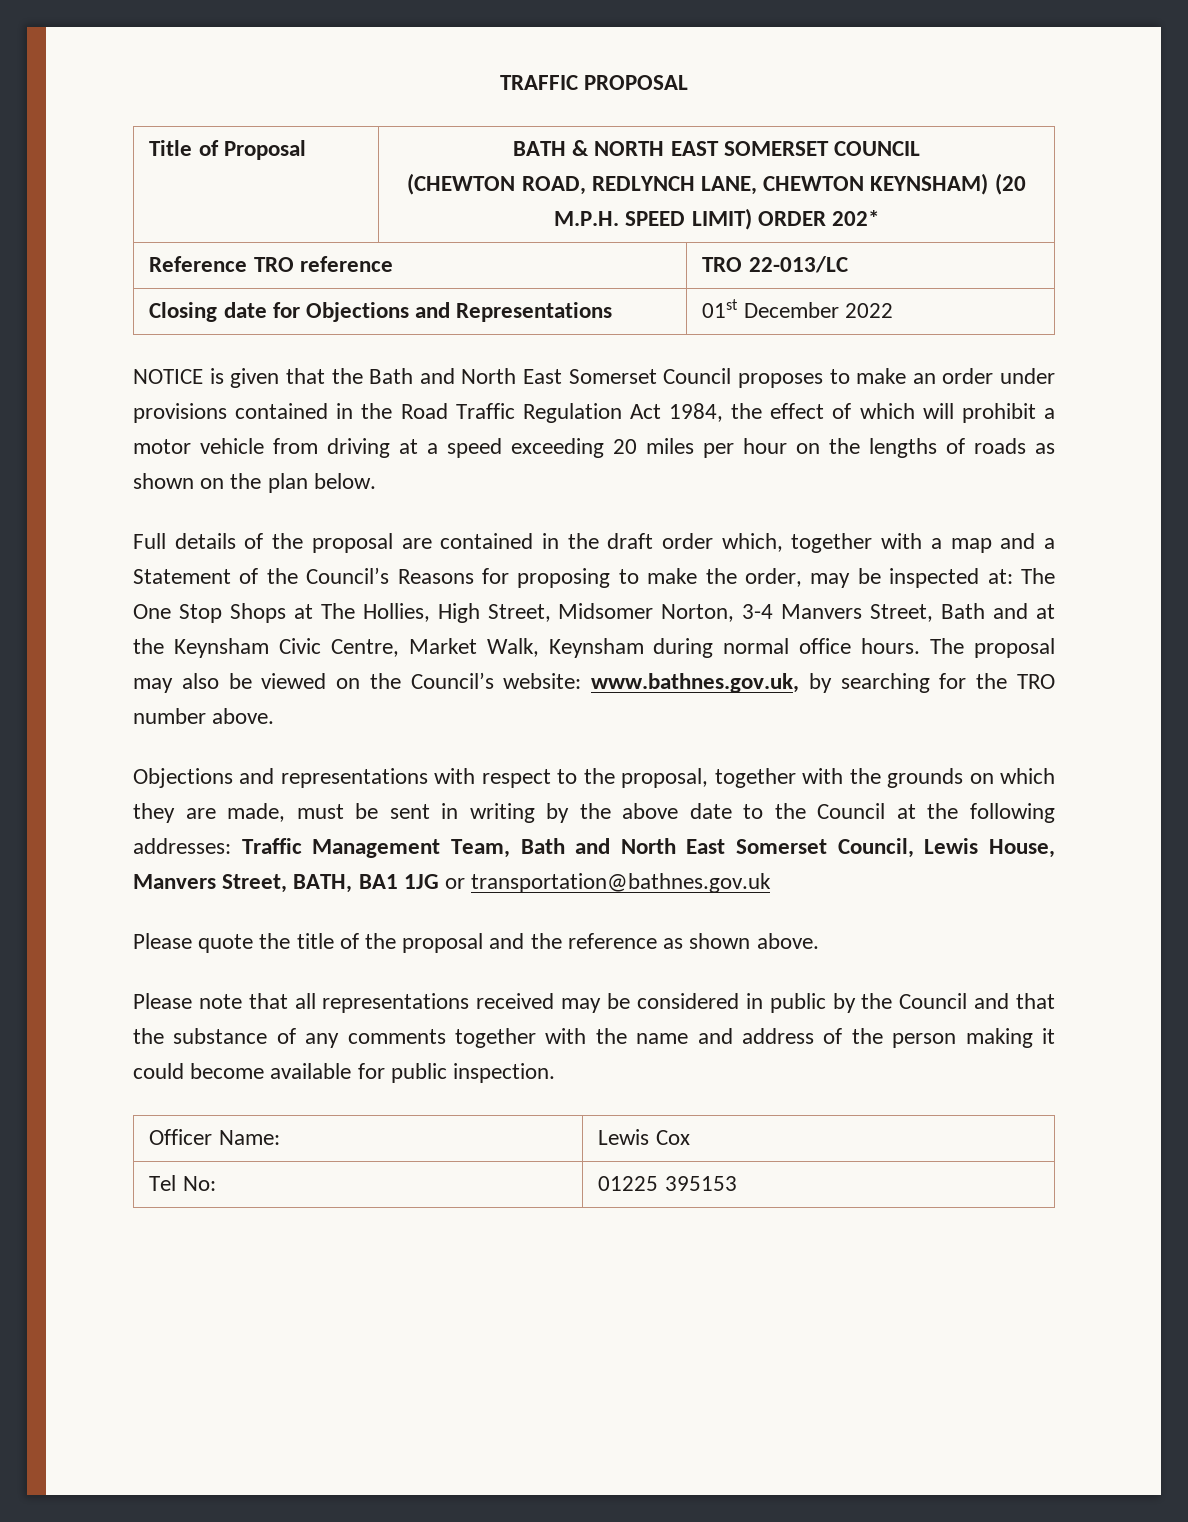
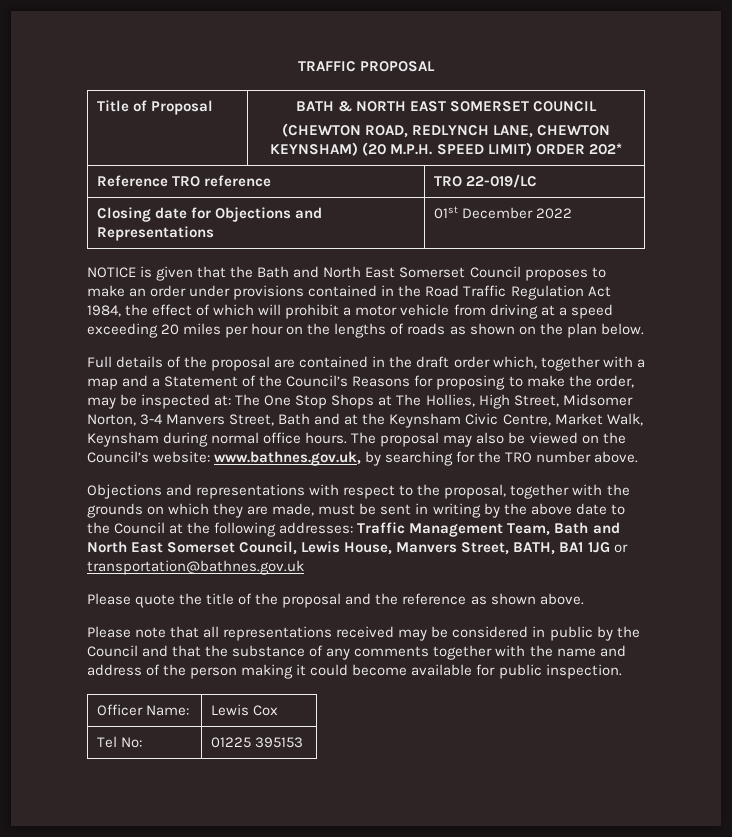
[748,256,848,273] 22-013/LC -> [466,174,538,188] 22-019/LC

